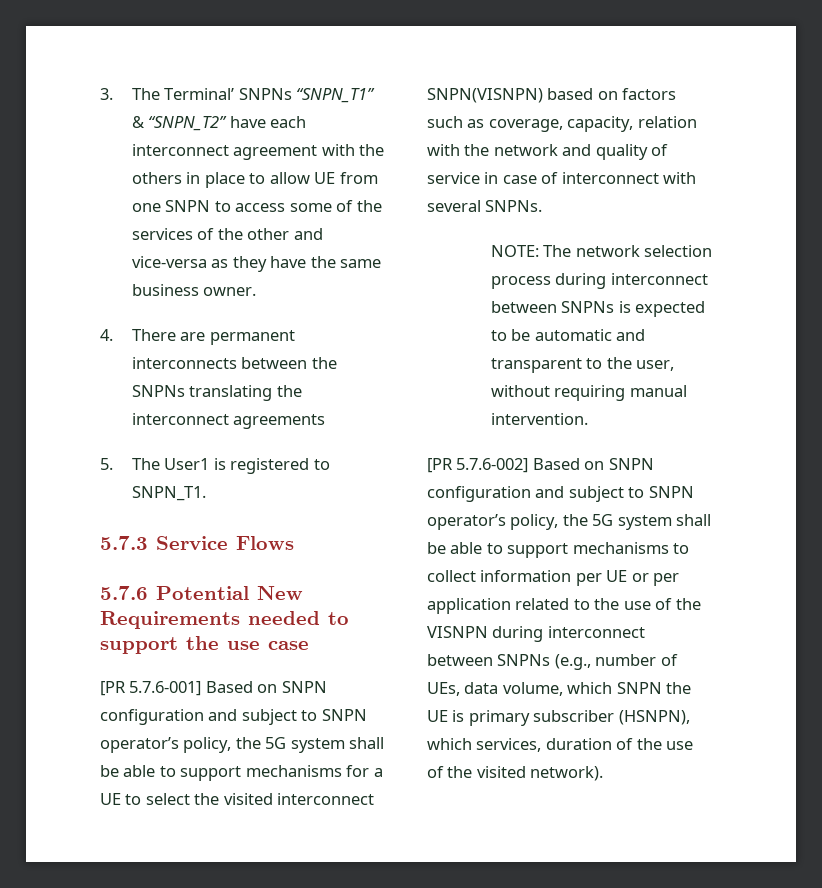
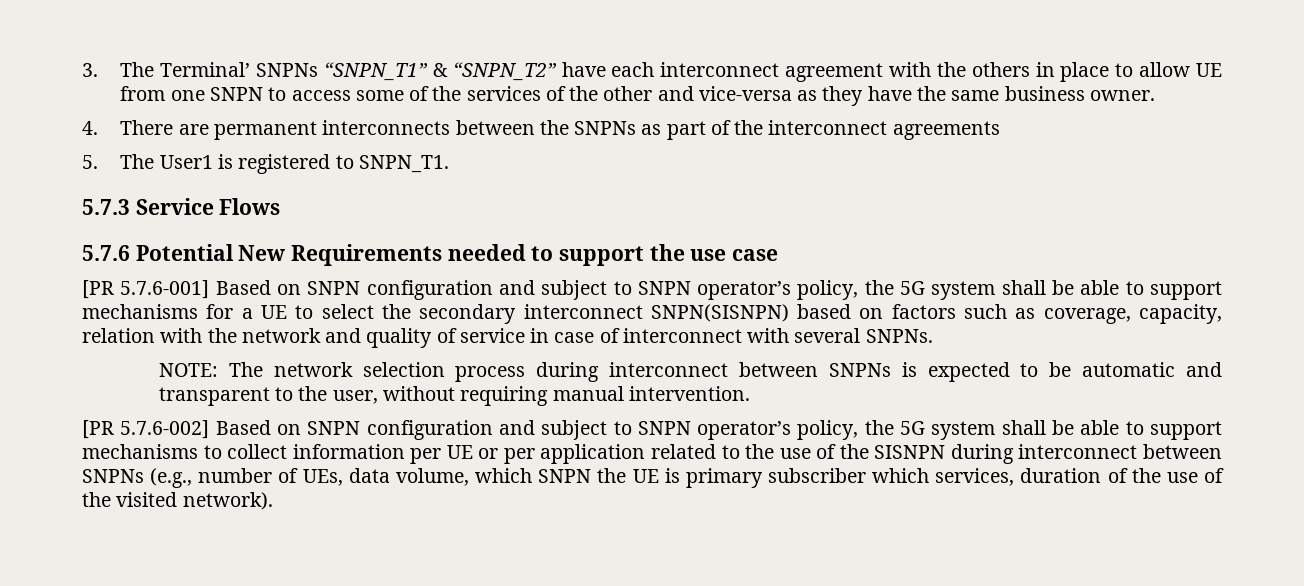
[189,385,273,401] translating -> [641,120,731,140] as part of
[223,793,375,805] [427,88,543,103] visited interconnect SNPN(VISNPN) -> [419,304,789,324] secondary interconnect SNPN(SISNPN)
[427,626,488,638] VISNPN -> [874,445,946,459] SISNPN
[618,710,690,725] (HSNPN), -> (866, 475) none

